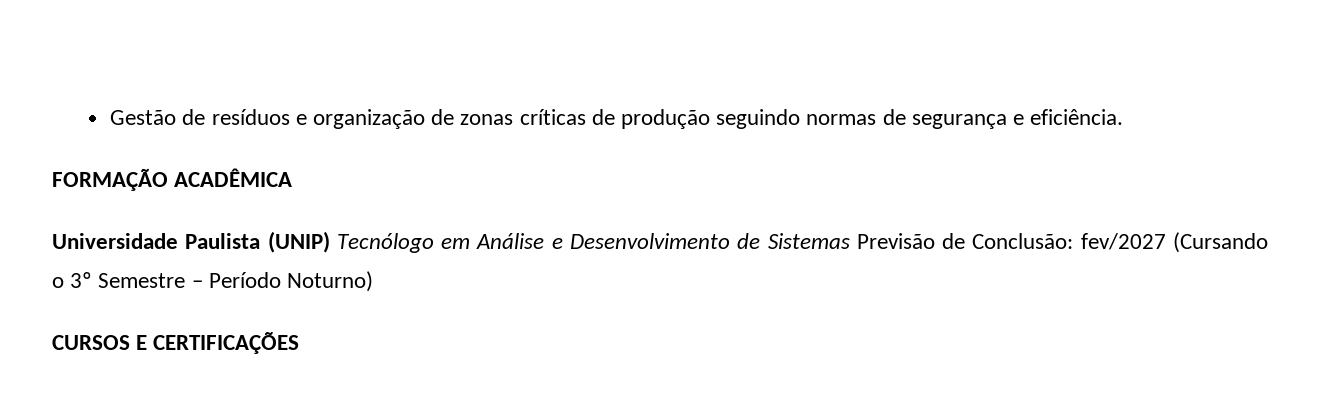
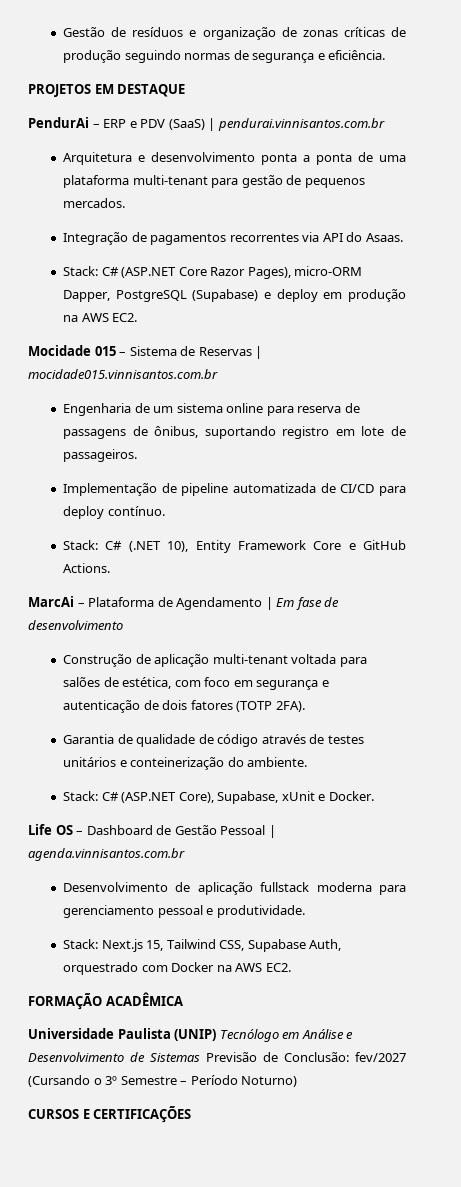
(1124, 117) none -> [28,84,186,97] [28,117,385,131] [63,152,406,165] [63,175,365,188] [63,198,126,208] [63,232,403,245] [63,266,363,279] [63,289,406,302] [63,313,138,322] [28,345,263,359] [28,369,218,379] [63,403,360,416] [63,426,406,439] [63,449,138,462] [63,483,407,496] [63,506,165,519] [63,540,407,553] [63,563,111,573] [28,596,340,610] [28,620,123,630] [63,654,367,667] [63,677,329,690] [63,700,305,713] [63,734,364,747] [63,757,308,770] [63,791,374,804] [28,824,276,838] [28,848,185,861] [63,882,406,895] [63,905,305,918] [63,939,342,952] [63,962,291,975] // PROJETOS EM DESTAQUE // PendurAi – ERP e PDV (SaaS) | pendurai.vinnisantos.com.br // Arquitetura e desenvolvimento ponta a ponta de uma plataforma multi-tenant para gestão de pequenos mercados. // Integração de pagamentos recorrentes via API do Asaas. // Stack: C# (ASP.NET Core Razor Pages), micro-ORM Dapper, PostgreSQL (Supabase) e deploy em produção na AWS EC2. // Mocidade 015 – Sistema de Reservas | mocidade015.vinnisantos.com.br // Engenharia de um sistema online para reserva de passagens de ônibus, suportando registro em lote de passageiros. // Implementação de pipeline automatizada de CI/CD para deploy contínuo. // Stack: C# (.NET 10), Entity Framework Core e GitHub Actions. // MarcAi – Plataforma de Agendamento | Em fase de desenvolvimento // Construção de aplicação multi-tenant voltada para salões de estética, com foco em segurança e autenticação de dois fatores (TOTP 2FA). // Garantia de qualidade de código através de testes unitários e conteinerização do ambiente. // Stack: C# (ASP.NET Core), Supabase, xUnit e Docker. // Life OS – Dashboard de Gestão Pessoal | agenda.vinnisantos.com.br // Desenvolvimento de aplicação fullstack moderna para gerenciamento pessoal e produtividade. // Stack: Next.js 15, Tailwind CSS, Supabase Auth, orquestrado com Docker na AWS EC2.

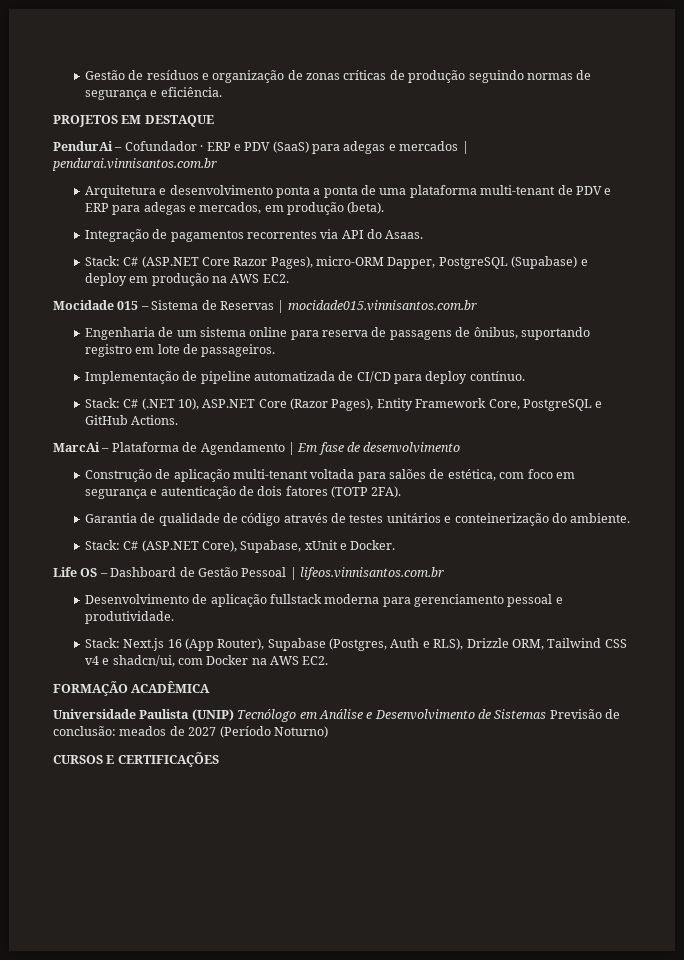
(100, 126) none -> [124,141,204,151] Cofundador ·
(205, 124) none -> [312,141,459,154] para adegas e mercados
[211,175,365,188] [63,198,126,208] para gestão de pequenos mercados. -> [557,185,612,195] [84,202,385,215] de PDV e ERP para adegas e mercados, em produção (beta).
[195,540,342,553] Entity Framework Core -> [202,398,592,411] ASP.NET Core (Razor Pages), Entity Framework Core, PostgreSQL
[28,848,185,861] agenda.vinnisantos.com.br -> [300,567,444,580] lifeos.vinnisantos.com.br
[146,939,342,952] [63,962,139,975] 15, Tailwind CSS, Supabase Auth, orquestrado -> [167,638,627,651] [84,655,175,667] 16 (App Router), Supabase (Postgres, Auth e RLS), Drizzle ORM, Tailwind CSS v4 e shadcn/ui,
[284,1052,406,1062] [28,1075,238,1087] Conclusão: fev/2027 (Cursando o 3º Semestre – Período -> [53,726,271,738] conclusão: meados de 2027 (Período

